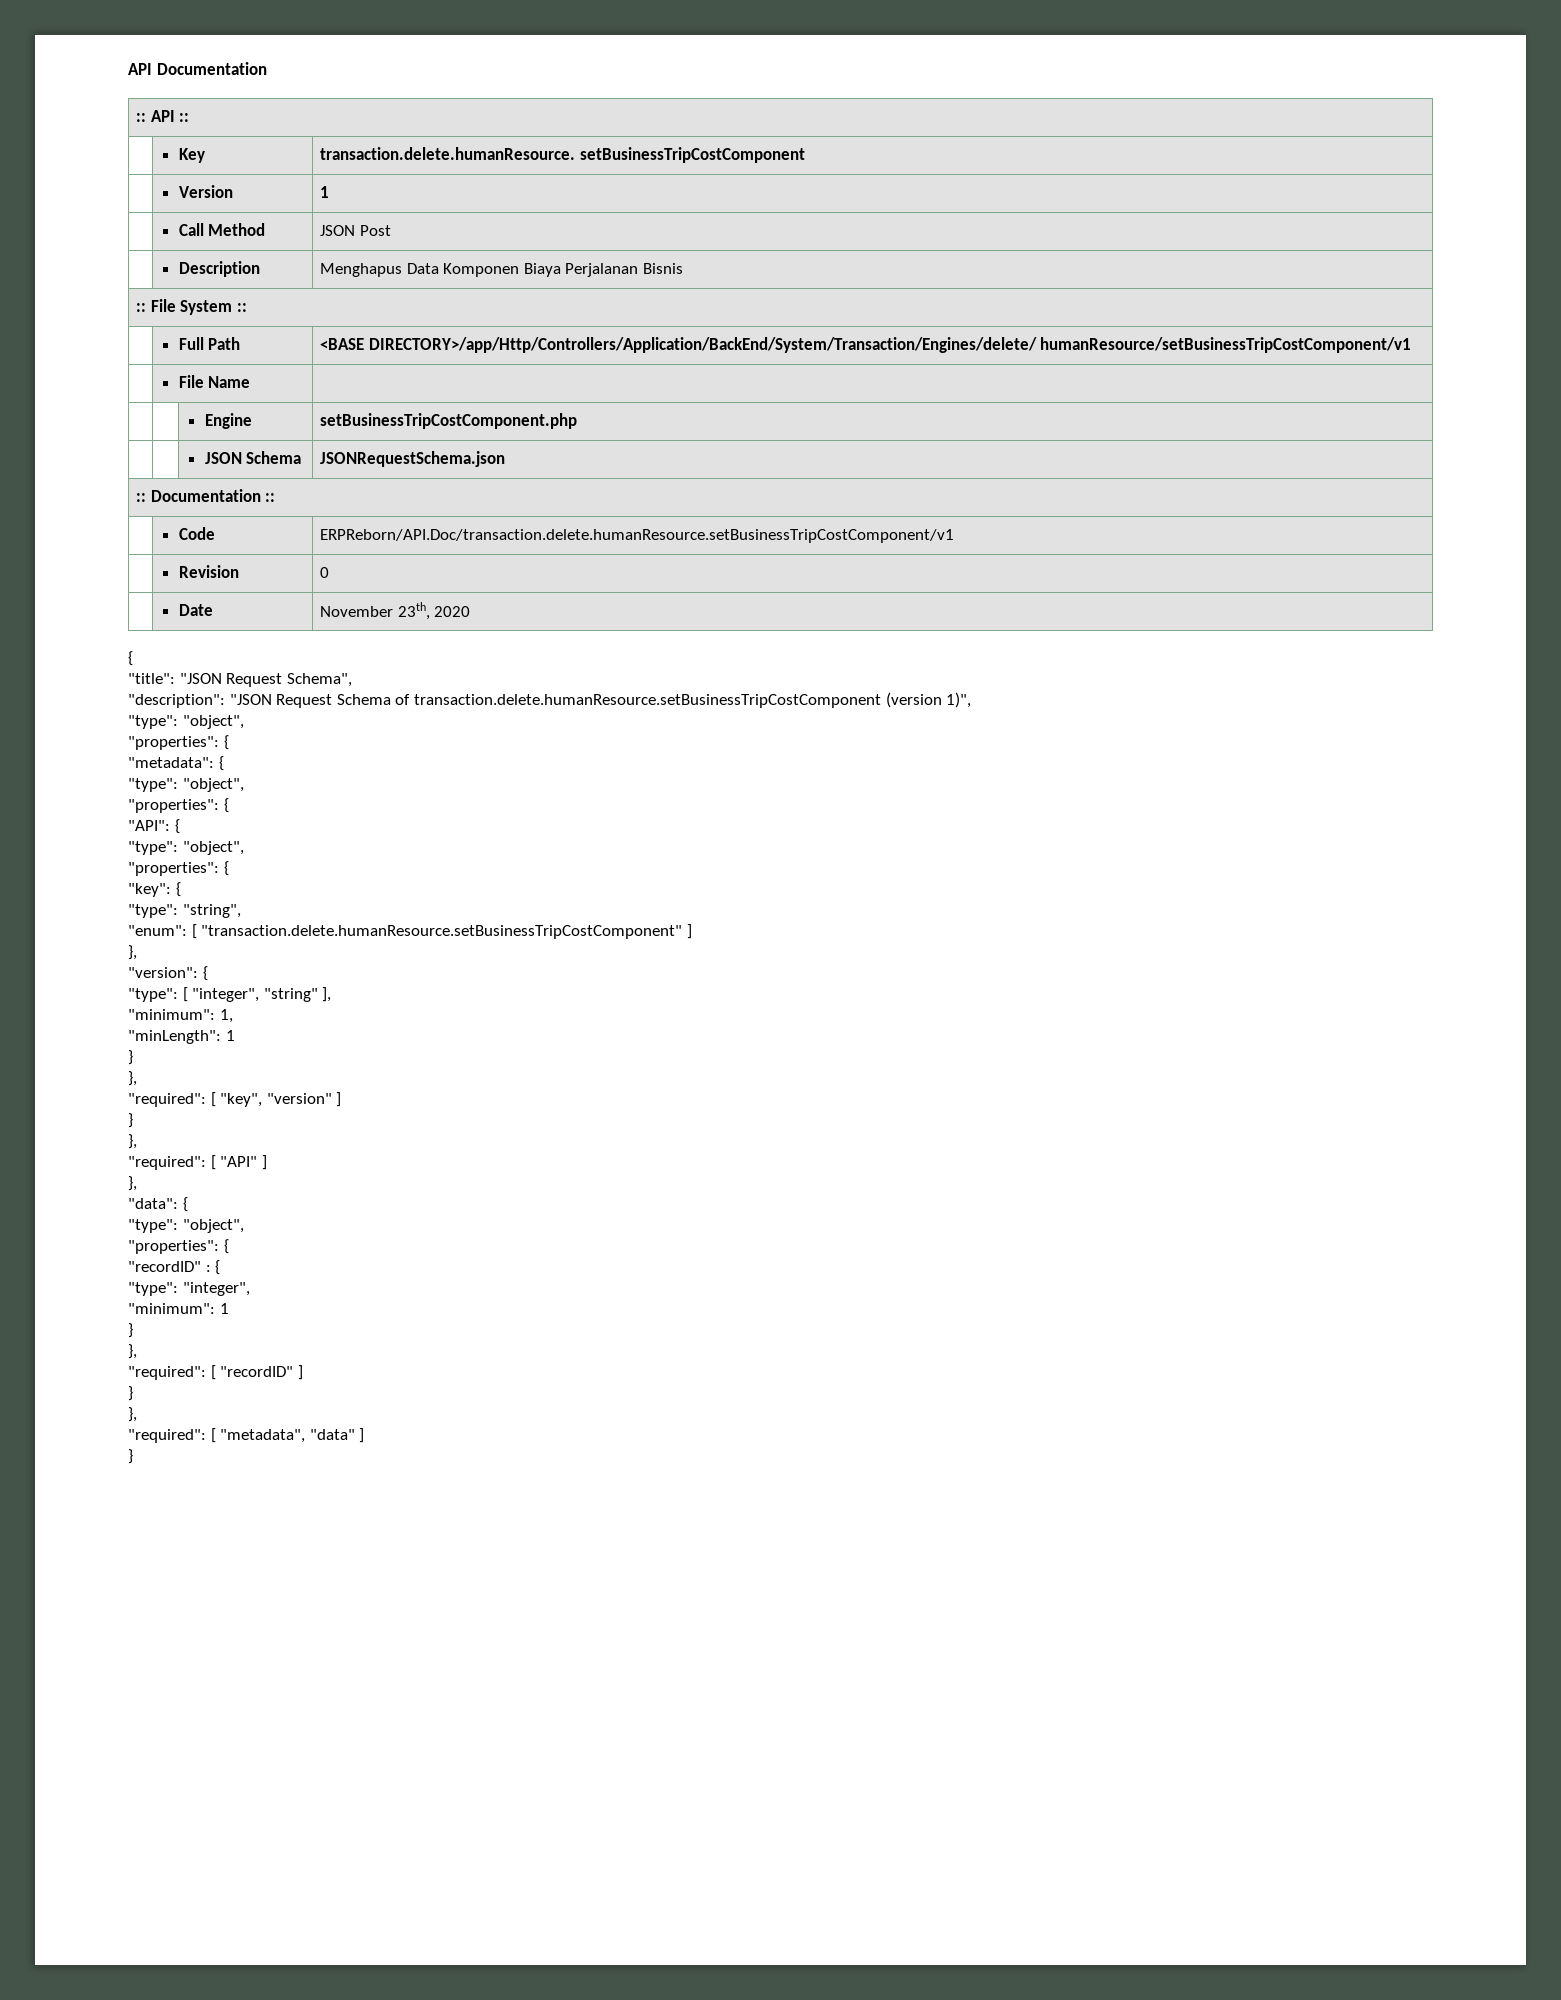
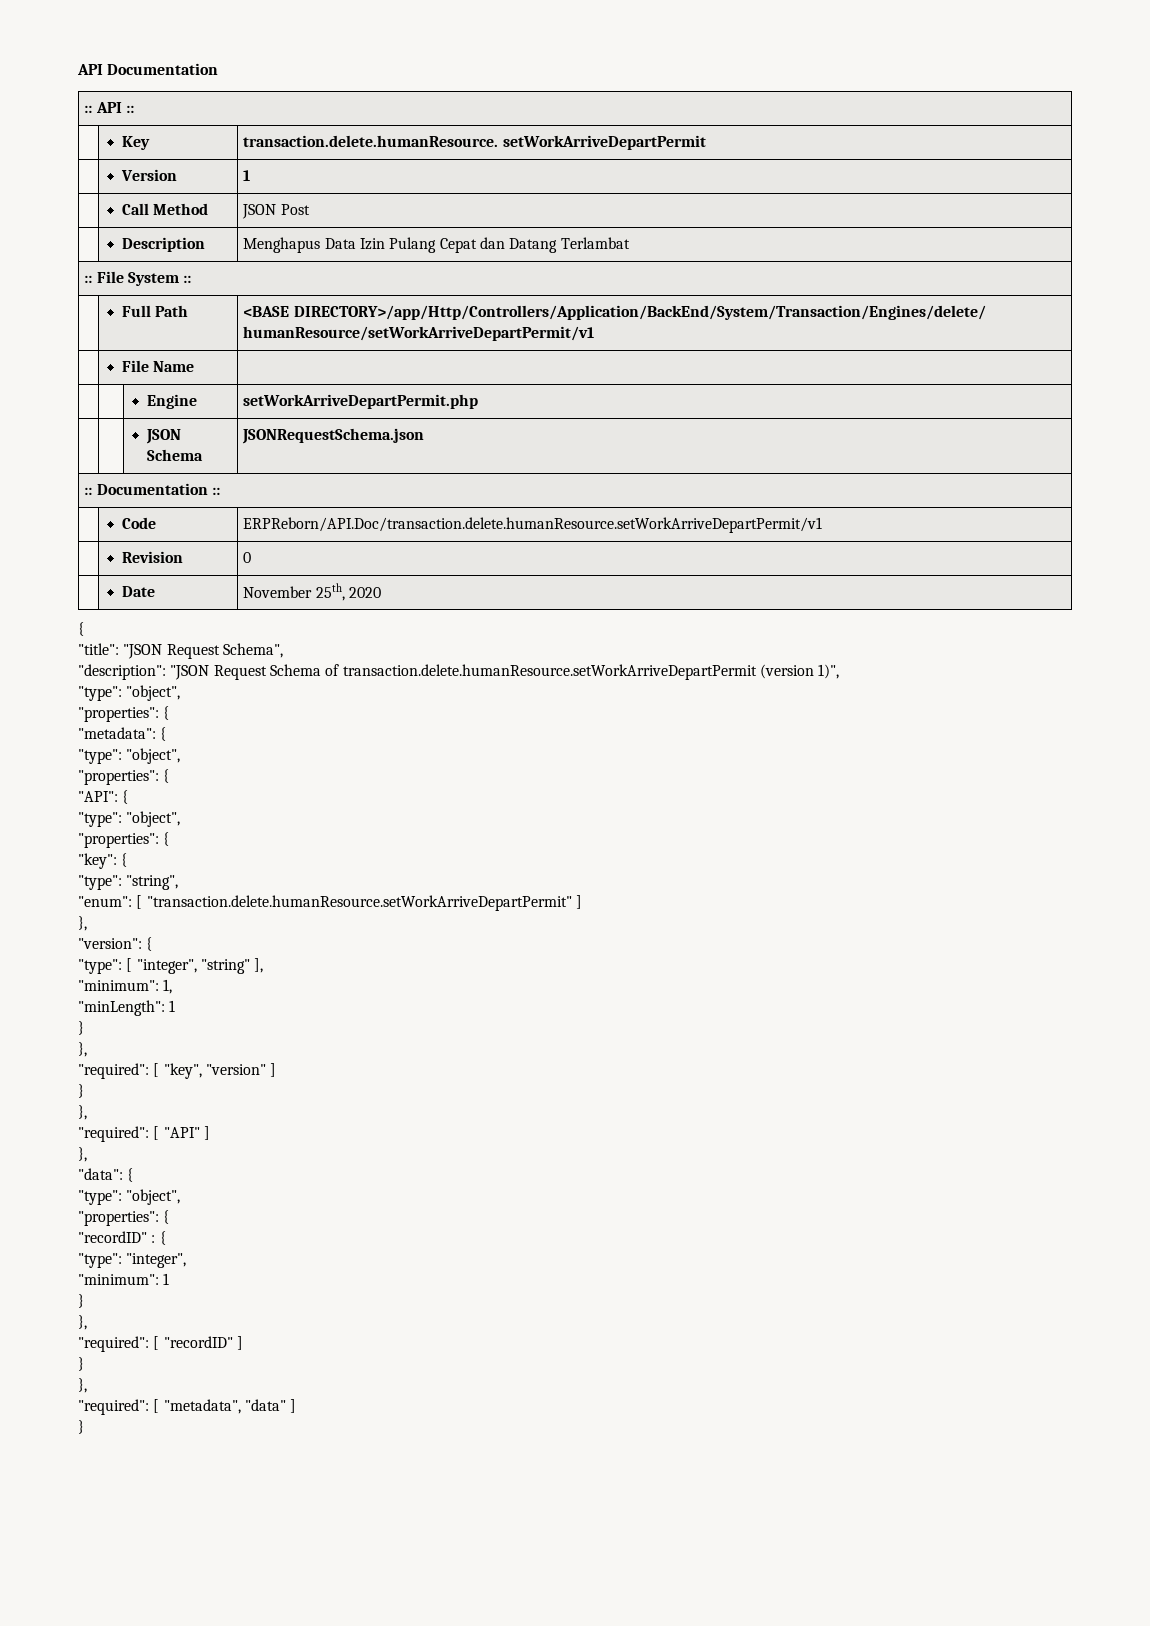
[579,147,805,163] setBusinessTripCostComponent -> [502,135,706,150] setWorkArriveDepartPermit
[443,263,683,277] Komponen Biaya Perjalanan Bisnis -> [360,237,630,253] Izin Pulang Cepat dan Datang Terlambat
[1040,337,1412,353] humanResource/setBusinessTripCostComponent/v1 -> [243,326,595,341] humanResource/setWorkArriveDepartPermit/v1
[320,413,578,429] setBusinessTripCostComponent.php -> [243,394,479,409] setWorkArriveDepartPermit.php
[320,529,955,543] ERPReborn/API.Doc/transaction.delete.humanResource.setBusinessTripCostComponent/v1 -> [243,517,823,533] ERPReborn/API.Doc/transaction.delete.humanResource.setWorkArriveDepartPermit/v1
[397,602,430,620] 23th, -> [315,583,345,601] 25th,
[413,694,881,708] transaction.delete.humanResource.setBusinessTripCostComponent -> [342,664,757,680] transaction.delete.humanResource.setWorkArriveDepartPermit
[201,925,683,939] "transaction.delete.humanResource.setBusinessTripCostComponent" -> [146,895,572,911] "transaction.delete.humanResource.setWorkArriveDepartPermit"

